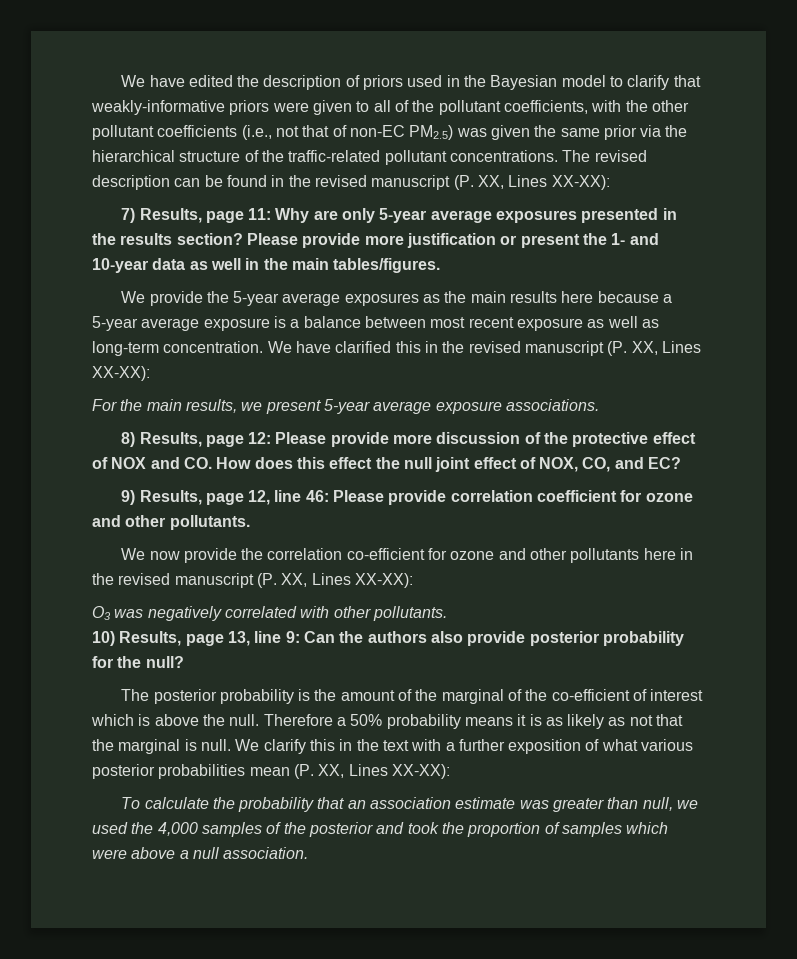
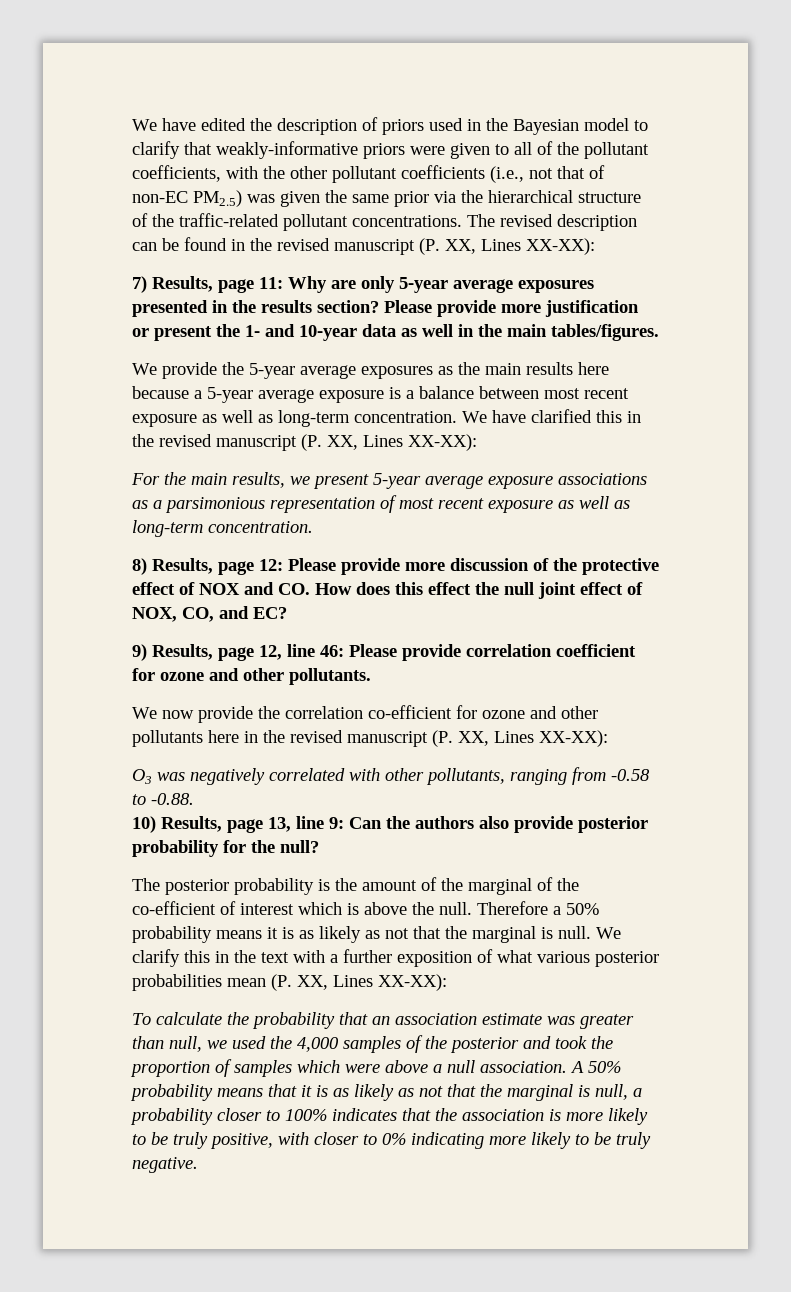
[505,399,599,411] associations. -> [558,473,647,485] [132,495,630,513] [132,520,313,537] associations as a parsimonious representation of most recent exposure as well as long-term concentration.
[372,606,447,621] pollutants. -> [426,767,650,785] [132,793,194,805] pollutants, ranging from -0.58 to -0.88.
(309, 853) none -> [570,1061,621,1073] [130,1084,642,1101] [130,1108,648,1125] [132,1132,651,1149] [132,1157,198,1173] A 50% probability means that it is as likely as not that the marginal is null, a probability closer to 100% indicates that the association is more likely to be truly positive, with closer to 0% indicating more likely to be truly negative.

